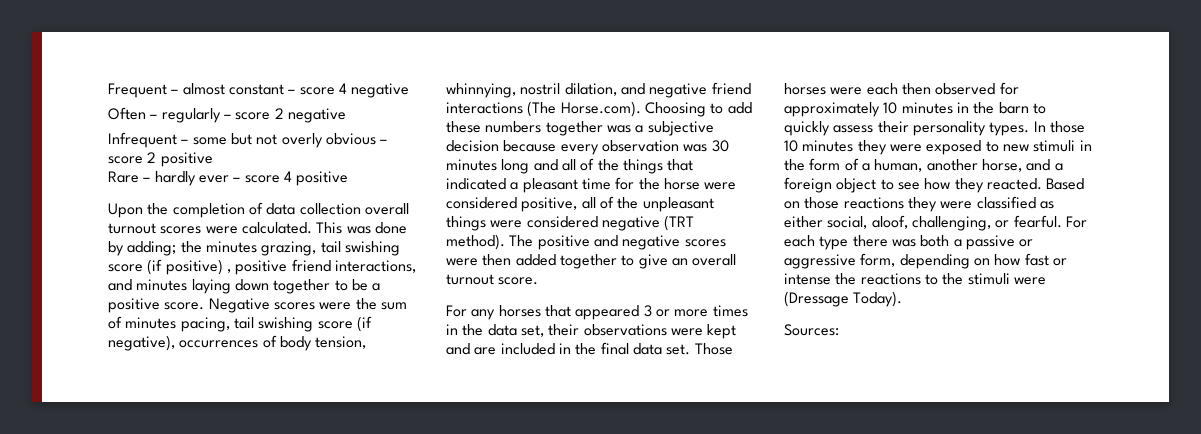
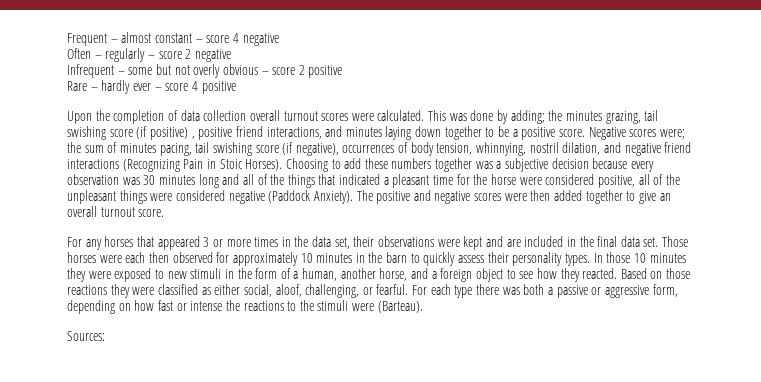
[319,302,352,310] were -> [659,129,685,139] were;
[527,101,641,117] (The Horse.com). -> [122,159,283,172] (Recognizing Pain in Stoic Horses).
[664,215,695,231] [446,234,505,250] (TRT method). -> [268,190,353,204] (Paddock Anxiety).
[784,291,903,307] (Dressage Today). -> [377,301,423,313] (Barteau).

